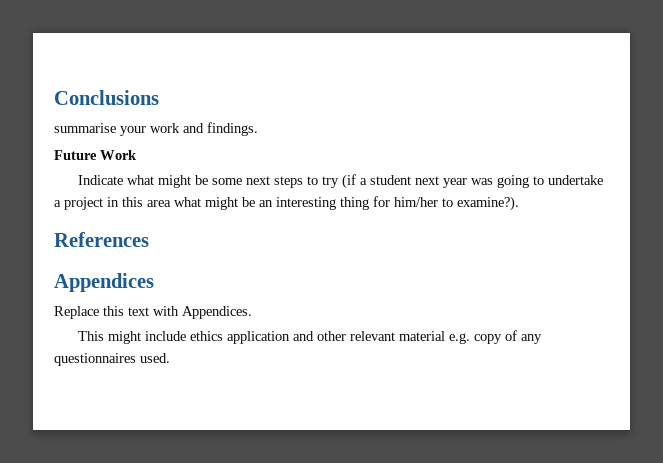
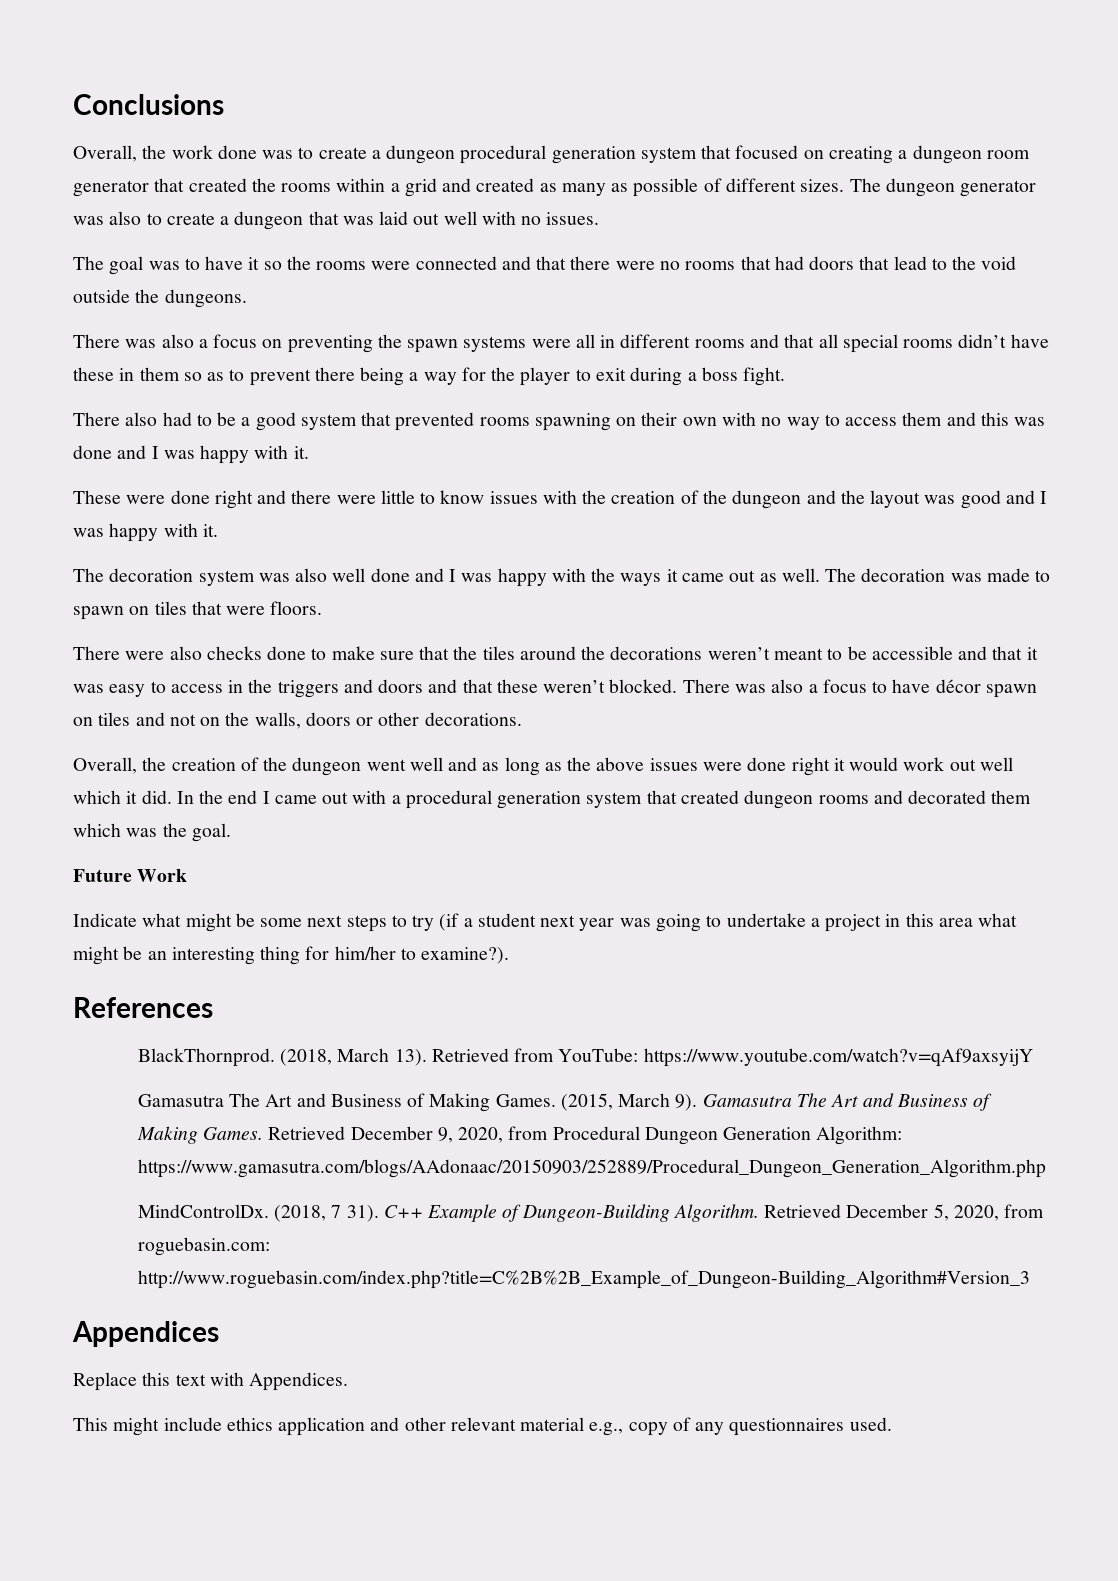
[54,122,258,136] summarise your work and findings. -> [73,145,1030,164] [73,178,1037,197] [73,211,600,230] [73,256,1017,275] [73,289,247,308] [73,334,1049,353] [73,367,786,386] [73,412,1046,431] [73,445,309,464] [73,490,1048,509] [73,523,218,542] [73,568,1051,587] [73,601,323,620] [73,646,1038,660] [73,679,1037,698] [73,712,522,729] [73,757,1013,776] [73,790,1032,809] [73,823,231,842] Overall, the work done was to create a dungeon procedural generation system that focused on creating a dungeon room generator that created the rooms within a grid and created as many as possible of different sizes. The dungeon generator was also to create a dungeon that was laid out well with no issues. // The goal was to have it so the rooms were connected and that there were no rooms that had doors that lead to the void outside the dungeons. // There was also a focus on preventing the spawn systems were all in different rooms and that all special rooms didn’t have these in them so as to prevent there being a way for the player to exit during a boss fight. // There also had to be a good system that prevented rooms spawning on their own with no way to access them and this was done and I was happy with it. // These were done right and there were little to know issues with the creation of the dungeon and the layout was good and I was happy with it. // The decoration system was also well done and I was happy with the ways it came out as well. The decoration was made to spawn on tiles that were floors. // There were also checks done to make sure that the tiles around the decorations weren’t meant to be accessible and that it was easy to access in the triggers and doors and that these weren’t blocked. There was also a focus to have décor spawn on tiles and not on the walls, doors or other decorations. // Overall, the creation of the dungeon went well and as long as the above issues were done right it would work out well which it did. In the end I came out with a procedural generation system that created dungeon rooms and decorated them which was the goal.
(149, 239) none -> [137,1048,1033,1067] [137,1093,993,1112] [136,1126,903,1145] [137,1159,1046,1178] [137,1204,1045,1222] [137,1237,270,1256] [137,1270,1030,1289] // BlackThornprod. (2018, March 13). Retrieved from YouTube: https://www.youtube.com/watch?v=qAf9axsyijY // Gamasutra The Art and Business of Making Games. (2015, March 9). Gamasutra The Art and Business of Making Games. Retrieved December 9, 2020, from Procedural Dungeon Generation Algorithm: https://www.gamasutra.com/blogs/AAdonaac/20150903/252889/Procedural_Dungeon_Generation_Algorithm.php // MindControlDx. (2018, 7 31). C++ Example of Dungeon-Building Algorithm. Retrieved December 5, 2020, from roguebasin.com: http://www.roguebasin.com/index.php?title=C%2B%2B_Example_of_Dungeon-Building_Algorithm#Version_3
[448,333,470,344] e.g. -> [589,1422,624,1436] e.g.,

